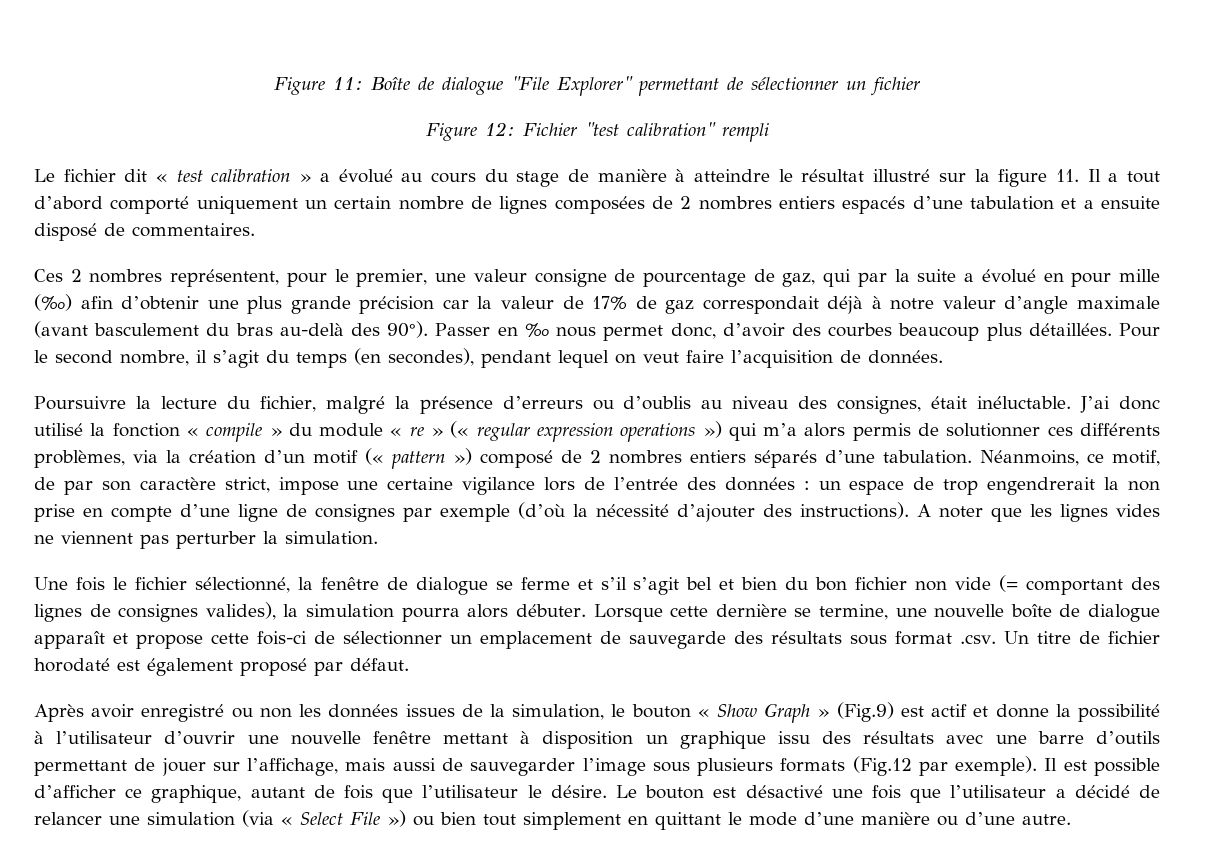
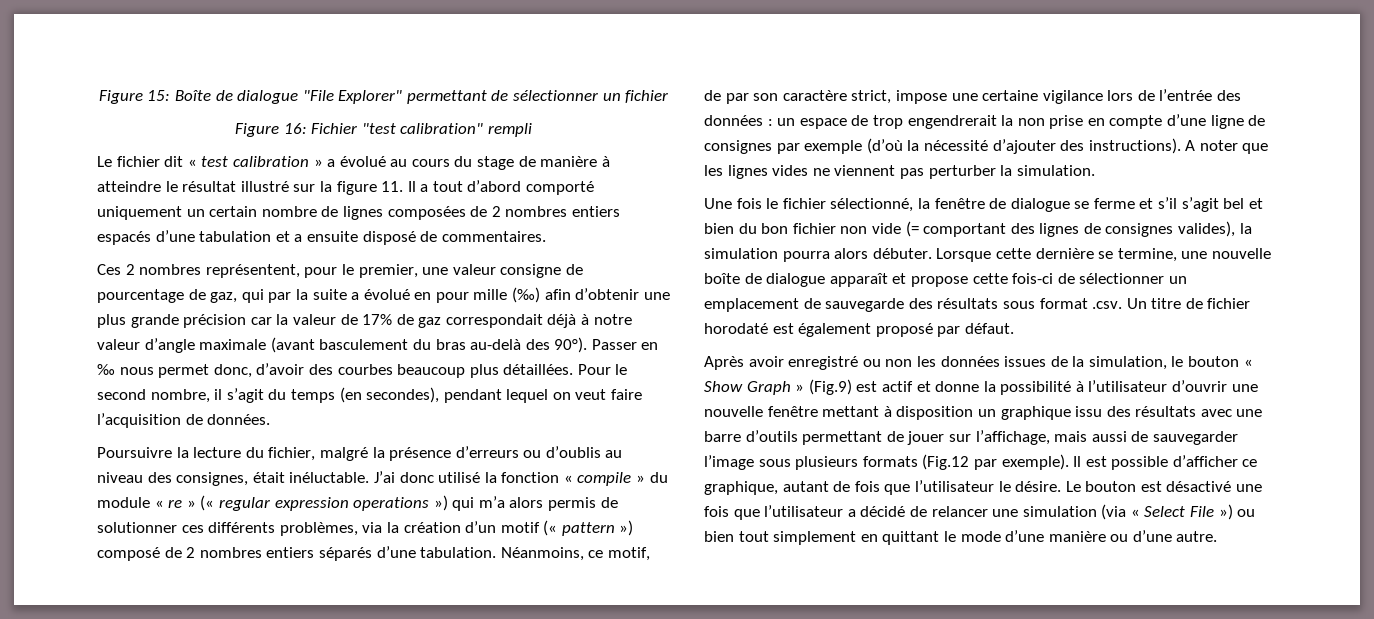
[274,77,363,95] Figure 11: -> [98,90,171,104] Figure 15:
[484,122,515,136] 12: -> [283,123,307,134] 16:

